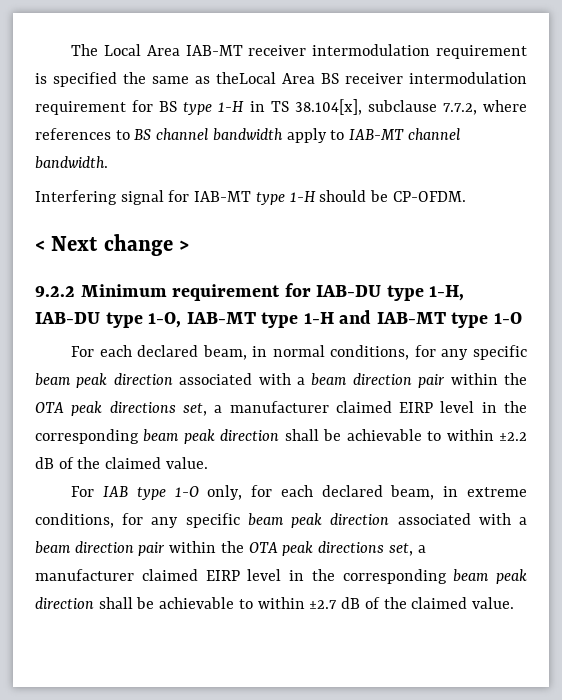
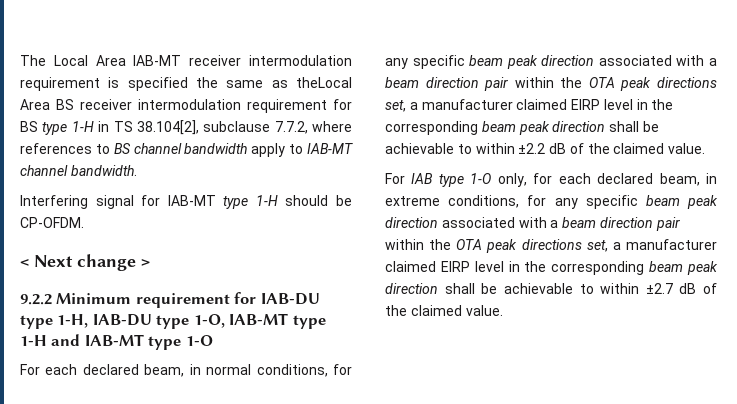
[294,99,362,115] 38.104[x], -> [136,120,199,135] 38.104[2],

